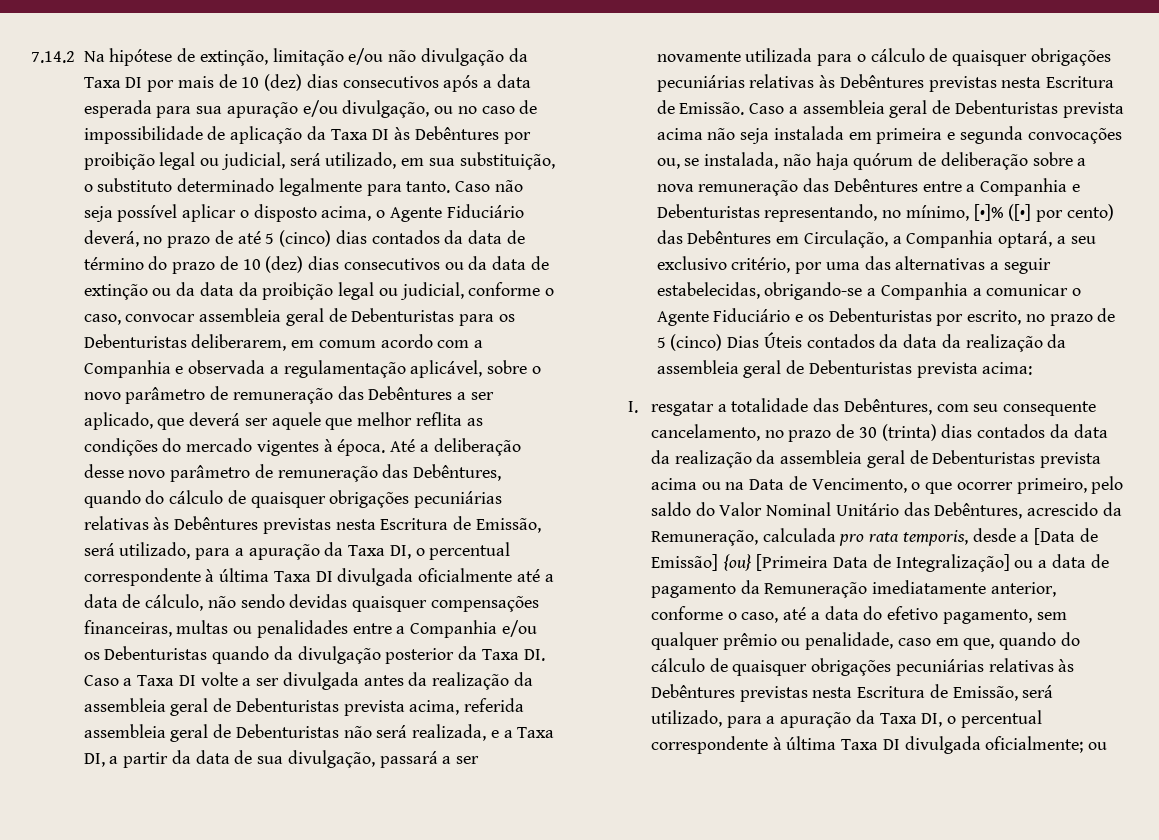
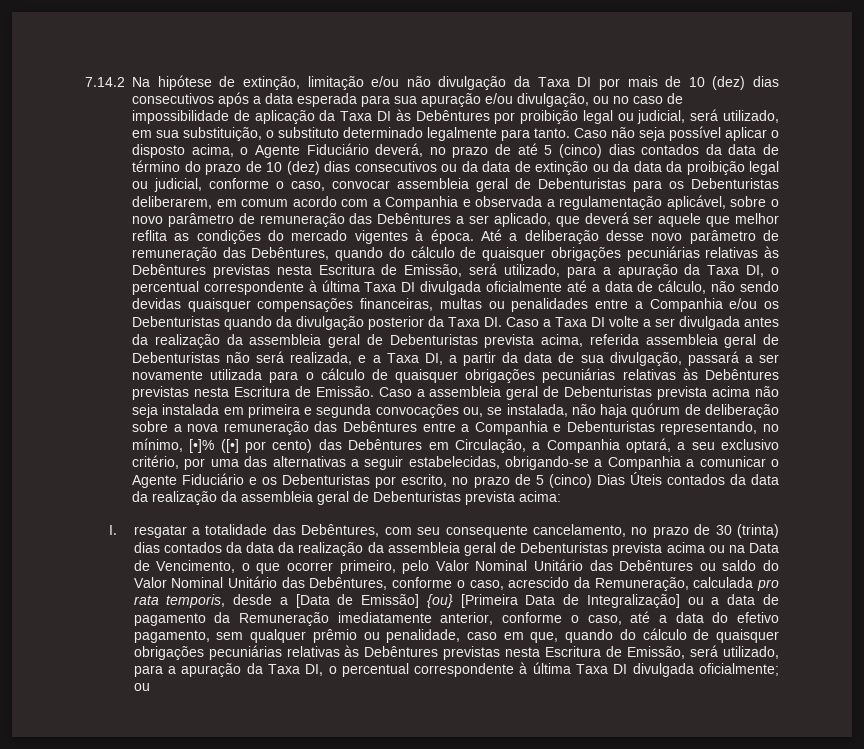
(1124, 485) none -> [435,559,716,571] Valor Nominal Unitário das Debêntures ou
(1023, 510) none -> [392,577,504,590] conforme o caso,

